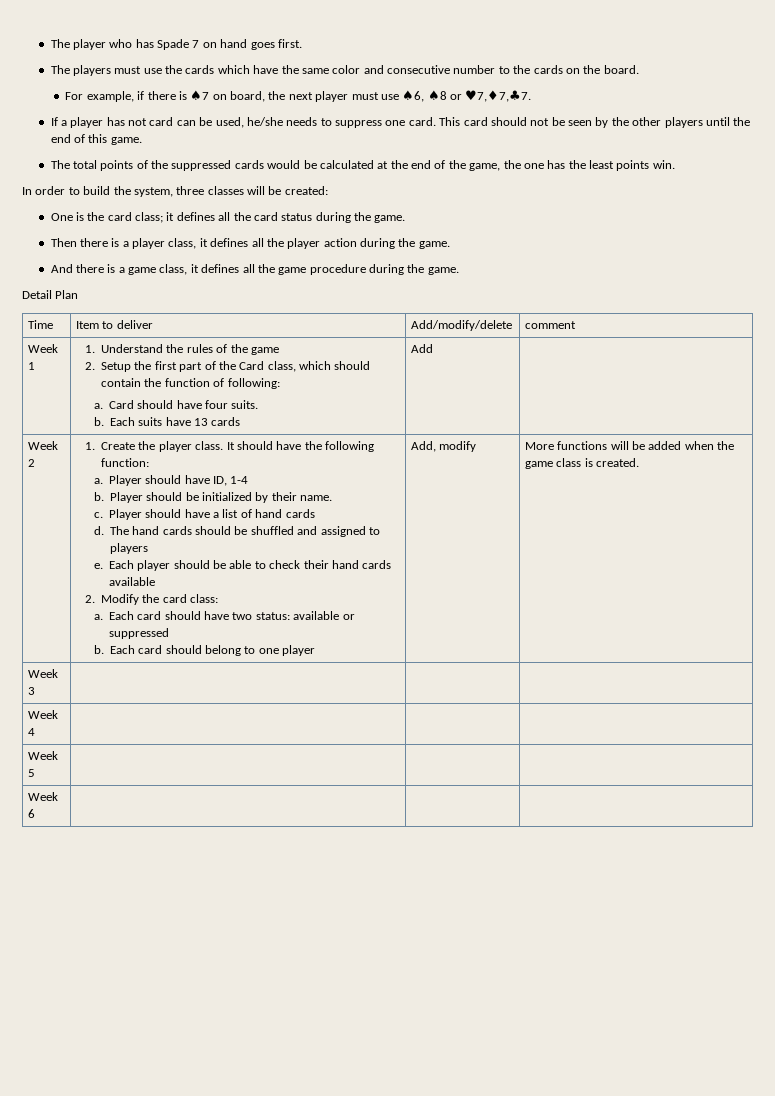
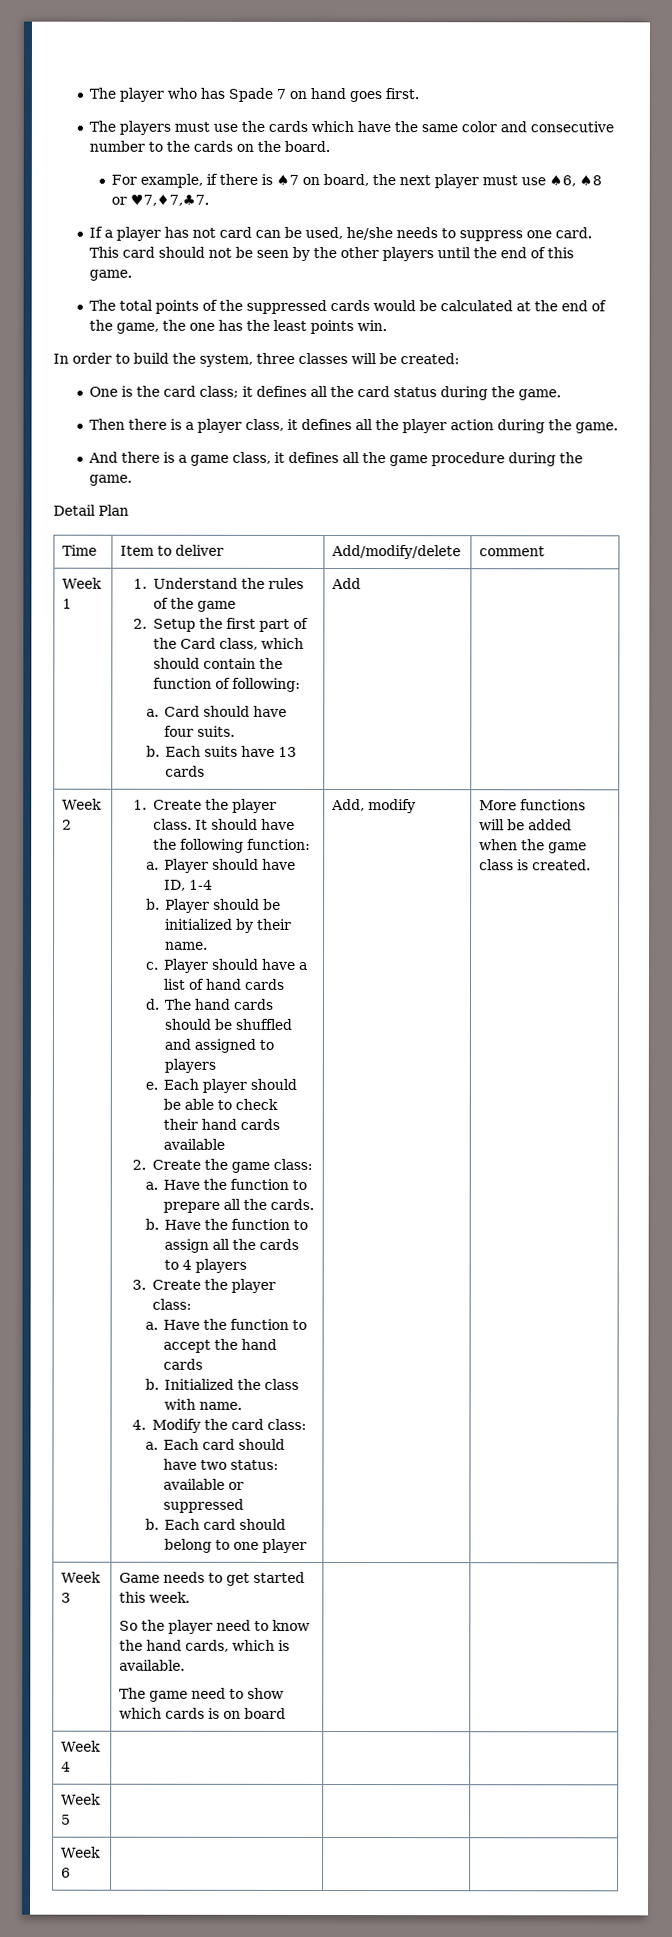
(95, 599) none -> [151,1158,313,1173] [144,1178,308,1190] [163,1198,315,1213] [144,1218,309,1230] [164,1238,300,1253] [164,1258,248,1273] [131,1278,276,1293] [151,1298,192,1310] [144,1318,308,1330] [163,1338,278,1353] [163,1358,204,1370] [144,1378,300,1390] [164,1398,243,1410] [131,1419,146,1430] Create the game class: // a. Have the function to prepare all the cards. // b. Have the function to assign all the cards to 4 players // 3. Create the player class: // a. Have the function to accept the hand cards // b. Initialized the class with name. // 4.
(35, 691) none -> [118,1571,305,1586] [118,1591,190,1603] [118,1619,310,1634] [118,1639,290,1652] [118,1659,185,1671] [118,1687,284,1702] [118,1707,286,1719] Game needs to get started this week. // So the player need to know the hand cards, which is available. // The game need to show which cards is on board

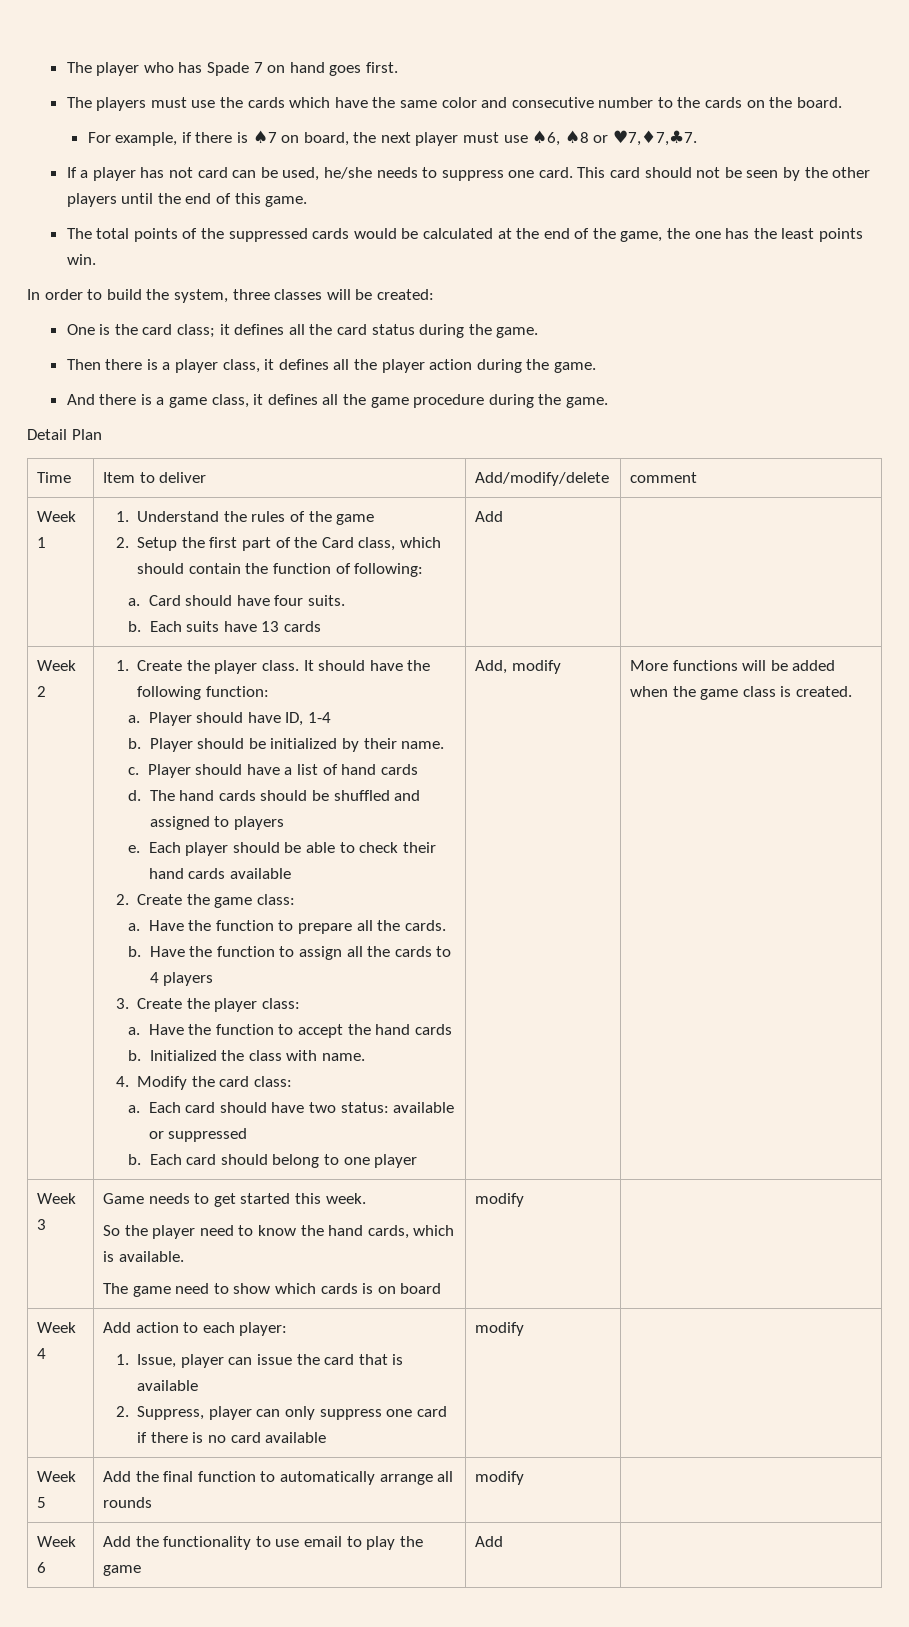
(286, 1713) none -> [475,1193,525,1207] modify
[60,1793,101,1805] [60,1814,71,1825] [60,1846,101,1858] [60,1867,71,1878] | | // Week 5 | | | // Week 6 | | -> [103,1322,288,1336] [115,1354,404,1368] [137,1380,199,1391] [115,1406,447,1420] [137,1432,327,1443] [475,1322,525,1336] [37,1471,77,1482] [37,1497,47,1508] [103,1471,454,1485] [103,1497,153,1508] [475,1471,525,1485] [37,1536,77,1547] [37,1562,47,1573] [103,1536,423,1550] [103,1565,142,1576] [475,1536,504,1547] Add action to each player: // 1. Issue, player can issue the card that is available // 2. Suppress, player can only suppress one card if there is no card available | modify | // Week 5 | Add the final function to automatically arrange all rounds | modify | // Week 6 | Add the functionality to use email to play the game | Add

